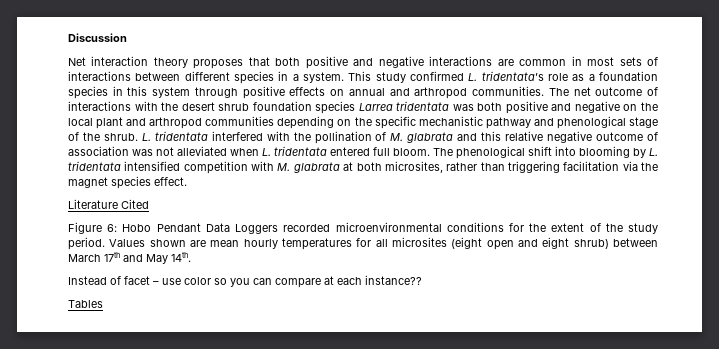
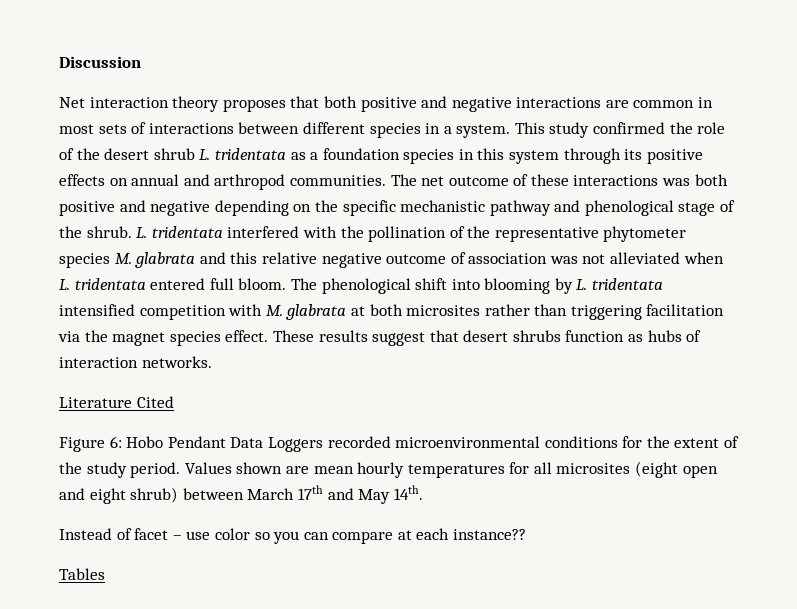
[468,71,568,81] L. tridentata’s role -> [669,122,726,134] [59,148,286,160] the role of the desert shrub L. tridentata
(238, 92) none -> [624,149,643,160] its
[68,101,450,114] interactions with the desert shrub foundation species Larrea tridentata -> [530,174,659,186] these interactions
[623,102,659,111] [68,116,275,129] on the local plant and arthropod communities -> (211, 208) none
(387, 136) none -> [467,226,687,242] [59,253,110,268] the representative phytometer species
[384,161,443,173] microsites, -> [406,305,481,316] microsites
(187, 181) none -> [272,330,702,346] [59,356,212,368] These results suggest that desert shrubs function as hubs of interaction networks.

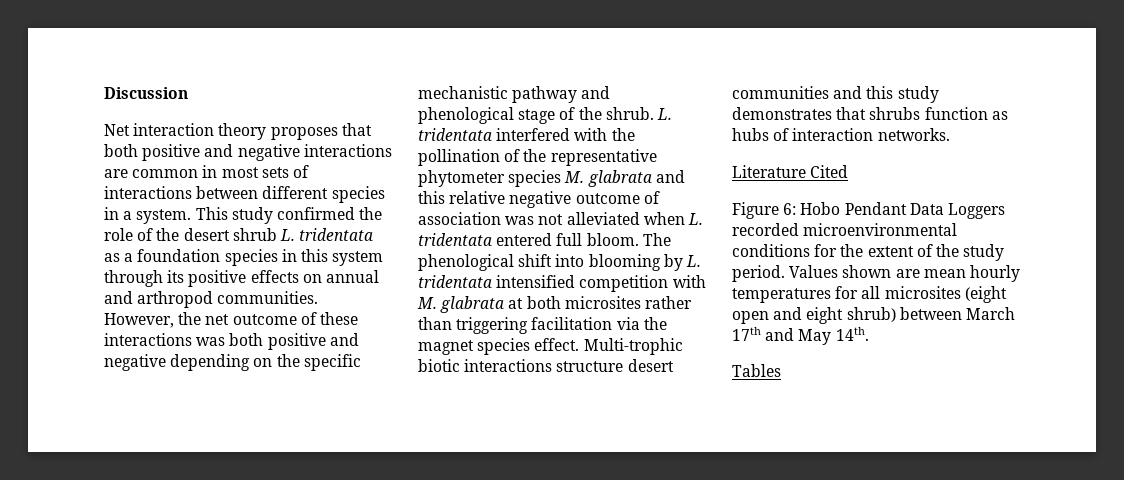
[390,174,417,186] The -> [104,312,202,328] However, the
[272,330,509,346] These results suggest that desert -> [583,338,683,355] [418,359,674,372] [732,86,939,103] [732,107,867,120] Multi-trophic biotic interactions structure desert communities and this study demonstrates that
[59,528,527,544] // Instead of facet – use color so you can compare at each instance?? -> (869, 334) none

